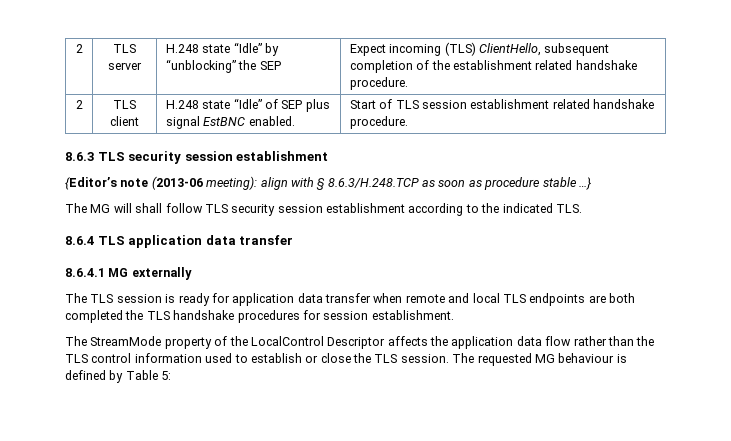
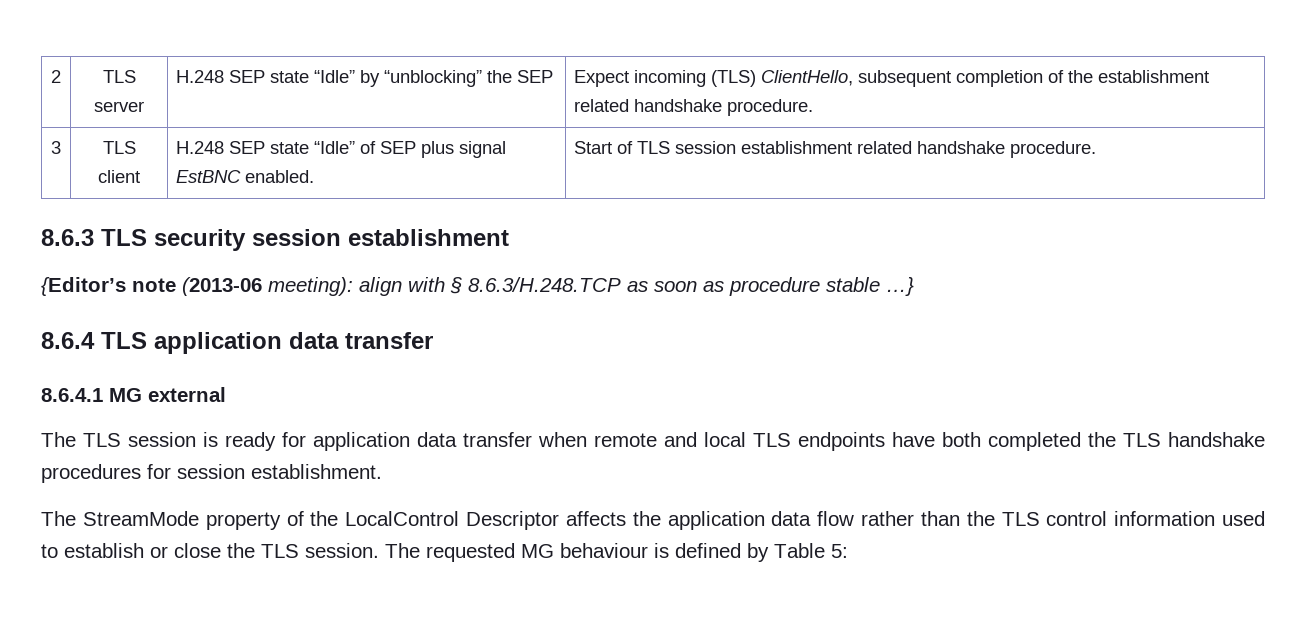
(199, 48) none -> [229,70,266,83] SEP
[75,100,83,109] 2 -> [51,141,61,154] 3
(199, 104) none -> [229,141,266,154] SEP
[65,203,582,216] // The MG will shall follow TLS security session establishment according to the indicated TLS. -> (914, 286) none
[131,267,192,280] externally -> [148,387,226,402] external
[588,295,606,303] are -> [892,432,935,447] have

